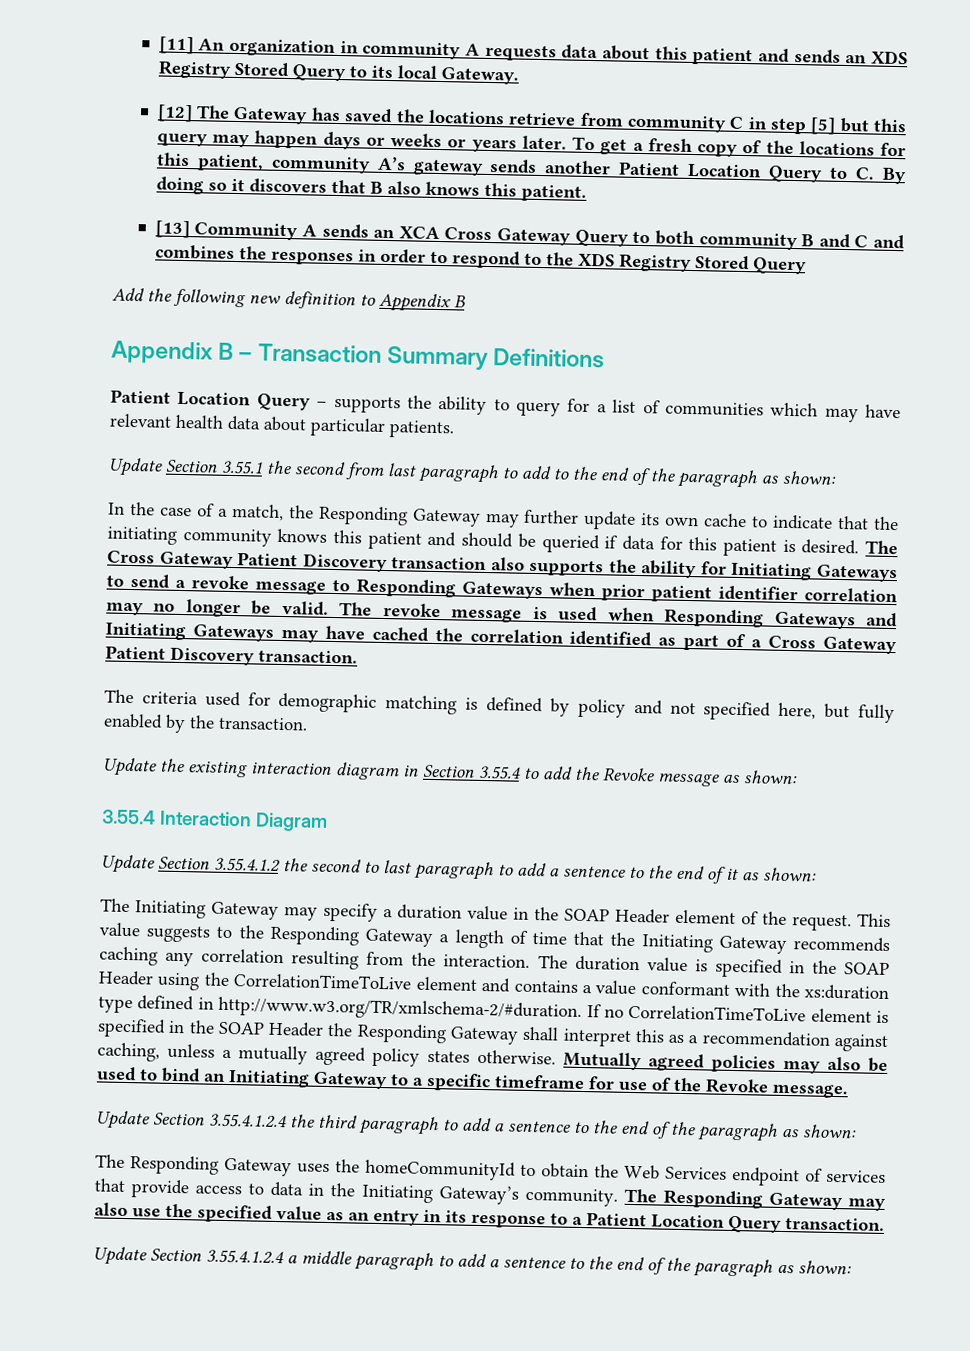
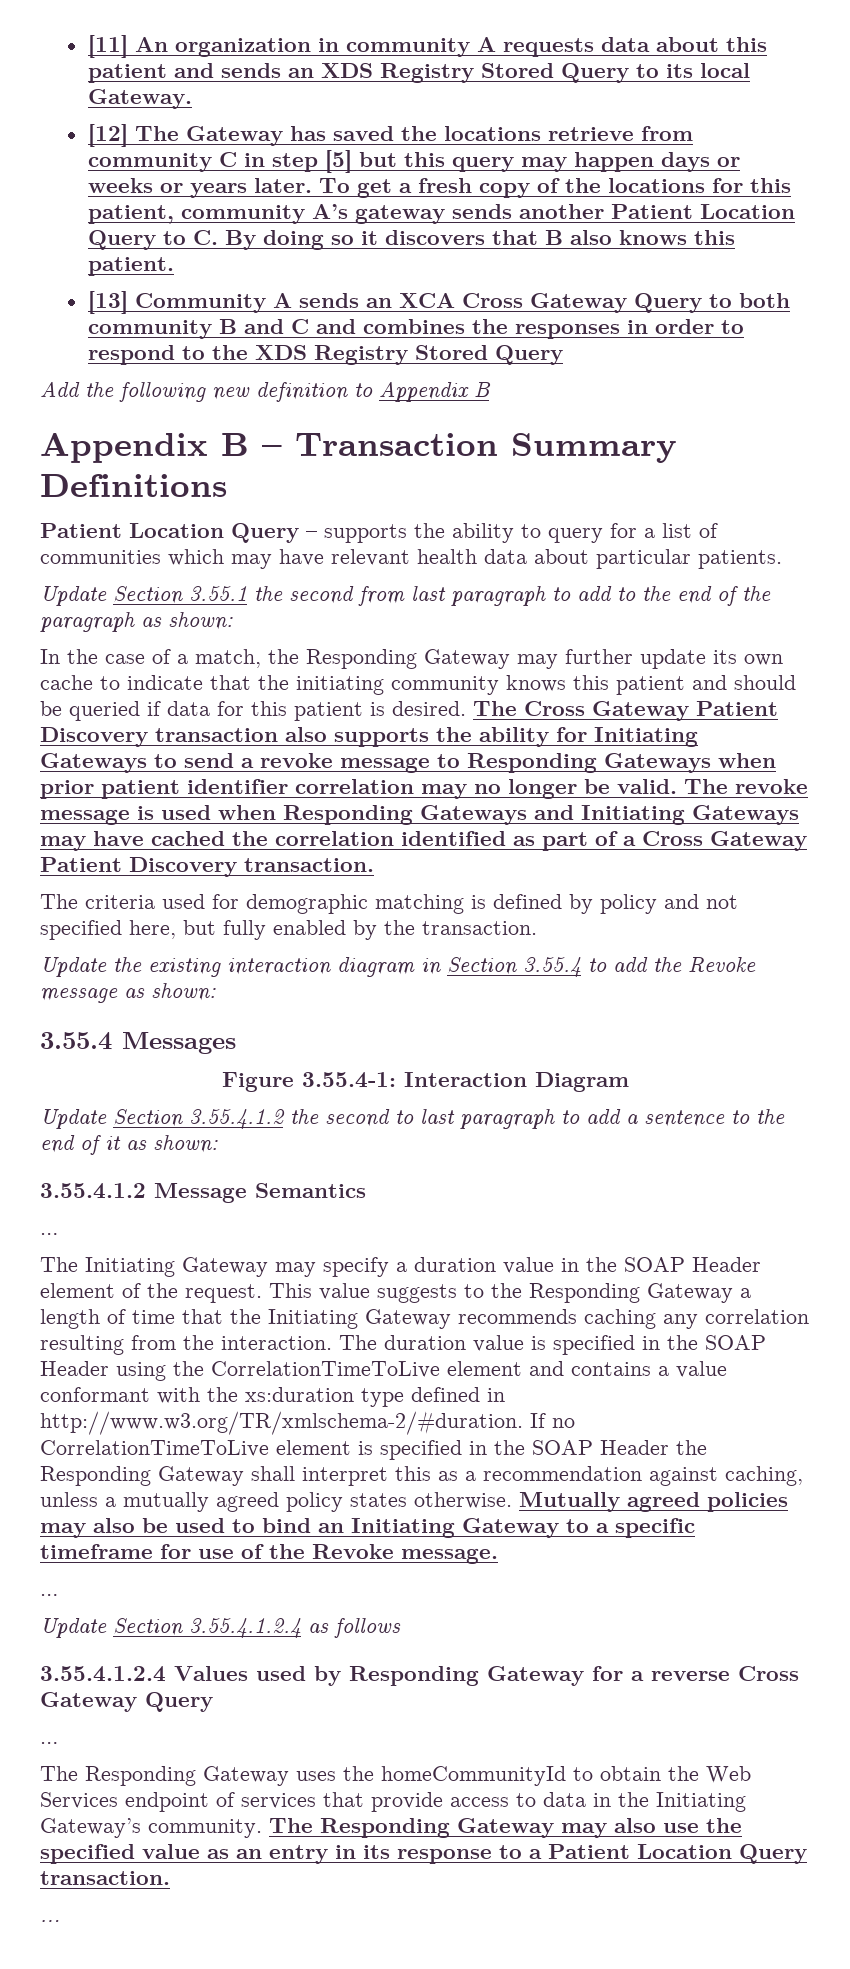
(156, 817) none -> [122,1032,236,1054] [221,1072,396,1092] Messages // Figure 3.55.4-1:
(817, 874) none -> [40,1183,366,1203] [40,1233,58,1235] // 3.55.4.1.2 Message Semantics // …
[95,1110,857,1142] // Update Section 3.55.4.1.2.4 the third paragraph to add a sentence to the end of the paragraph as shown: -> [40,1594,58,1596] [40,1618,401,1638] [40,1666,799,1686] [40,1692,213,1712] [40,1742,58,1744] // … // Update Section 3.55.4.1.2.4 as follows // 3.55.4.1.2.4 Values used by Responding Gateway for a reverse Cross Gateway Query // …
[93,1246,852,1278] Update Section 3.55.4.1.2.4 a middle paragraph to add a sentence to the end of the paragraph as shown: -> [40,1920,60,1922] …

